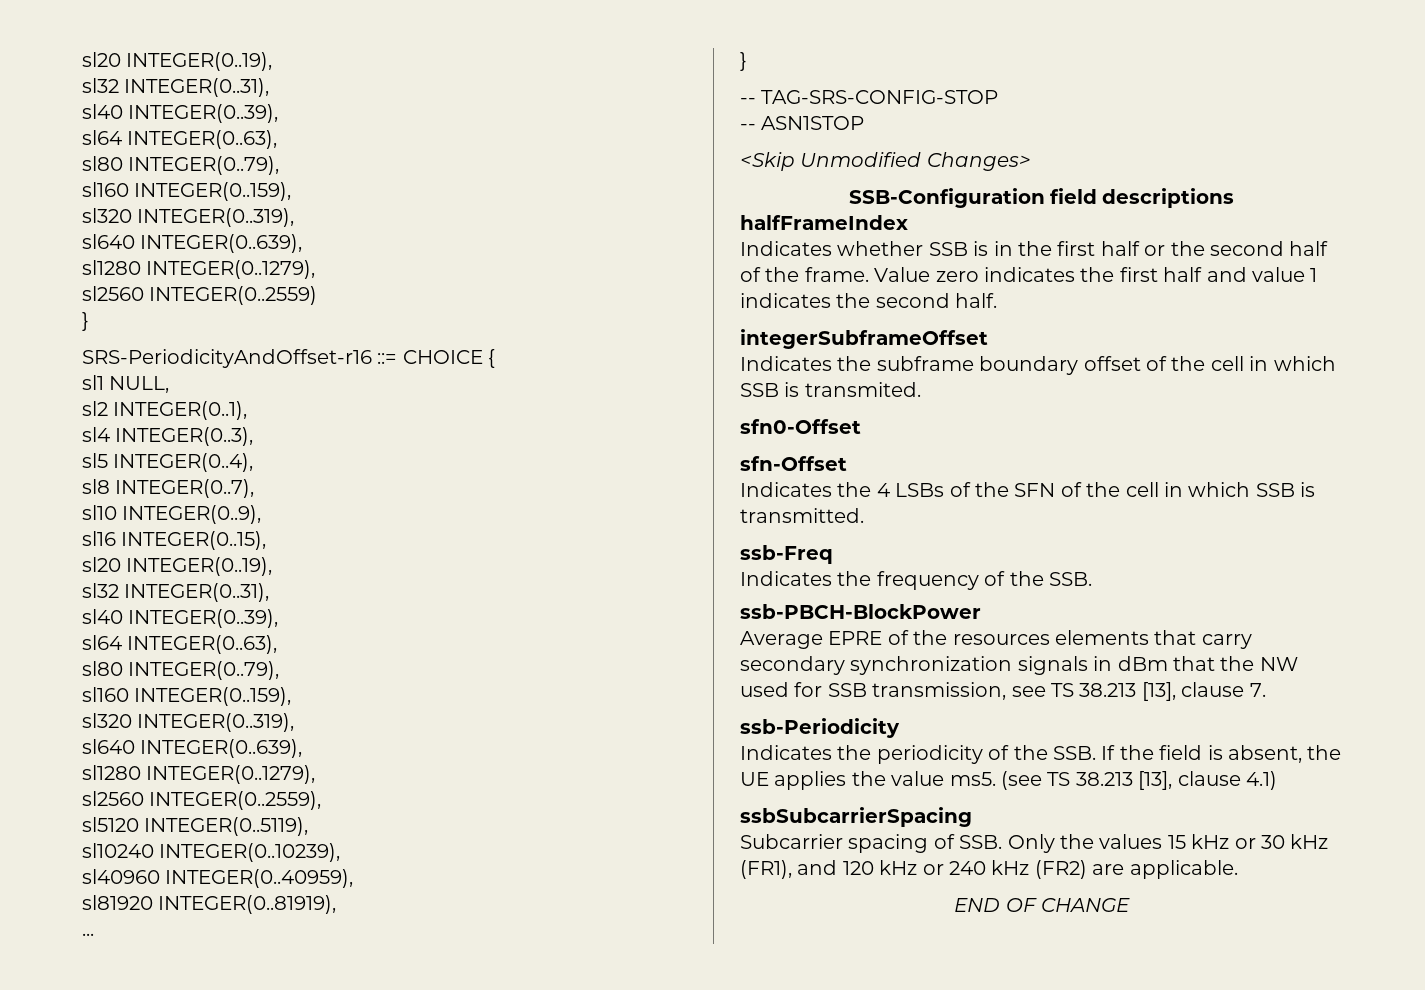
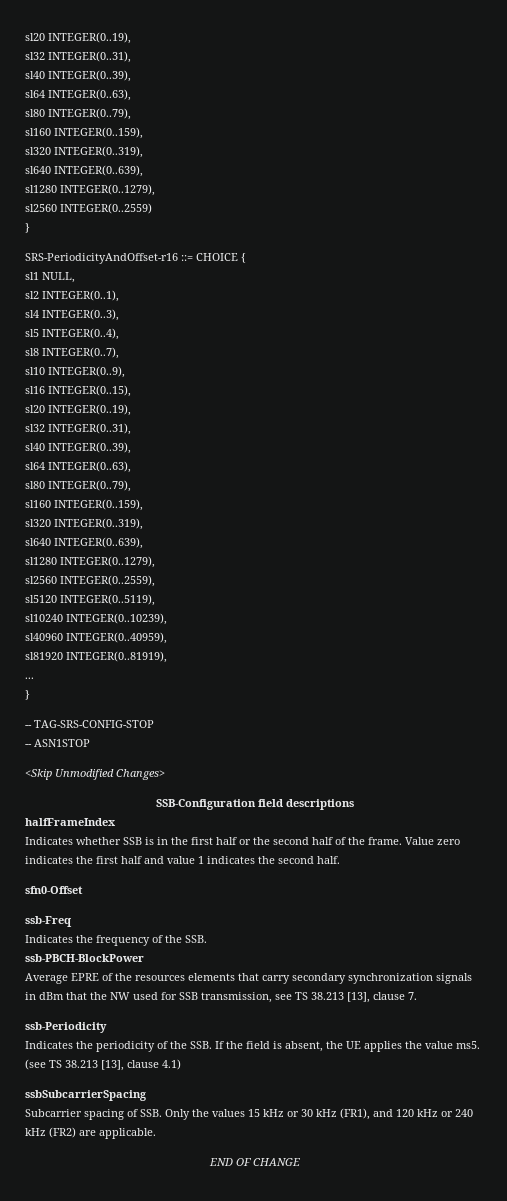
[740,329,988,349] [740,356,1336,375] [740,382,921,397] [740,419,861,434] [740,456,847,471] [740,482,1316,497] [740,508,864,523] integerSubframeOffset // Indicates the subframe boundary offset of the cell in which SSB is transmited. // sfn0-Offset // sfn-Offset // Indicates the 4 LSBs of the SFN of the cell in which SSB is transmitted. -> [25,886,83,894] sfn0-Offset

